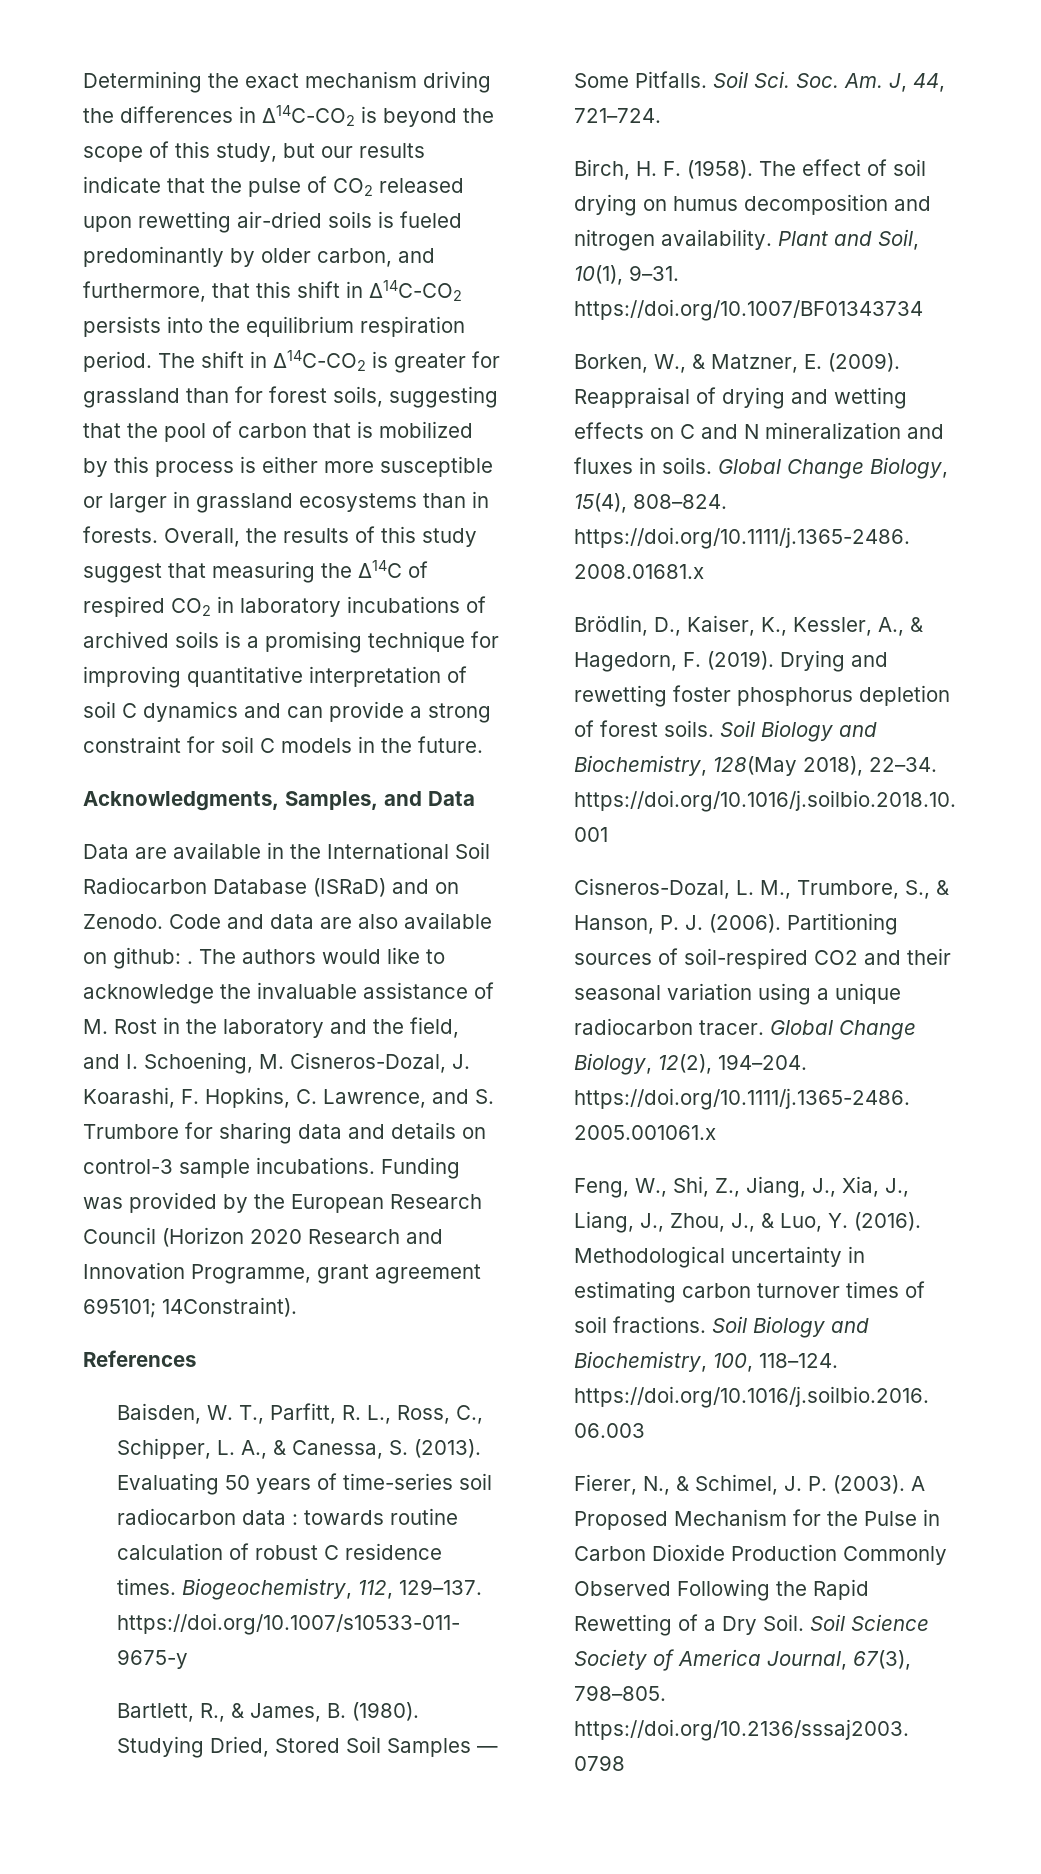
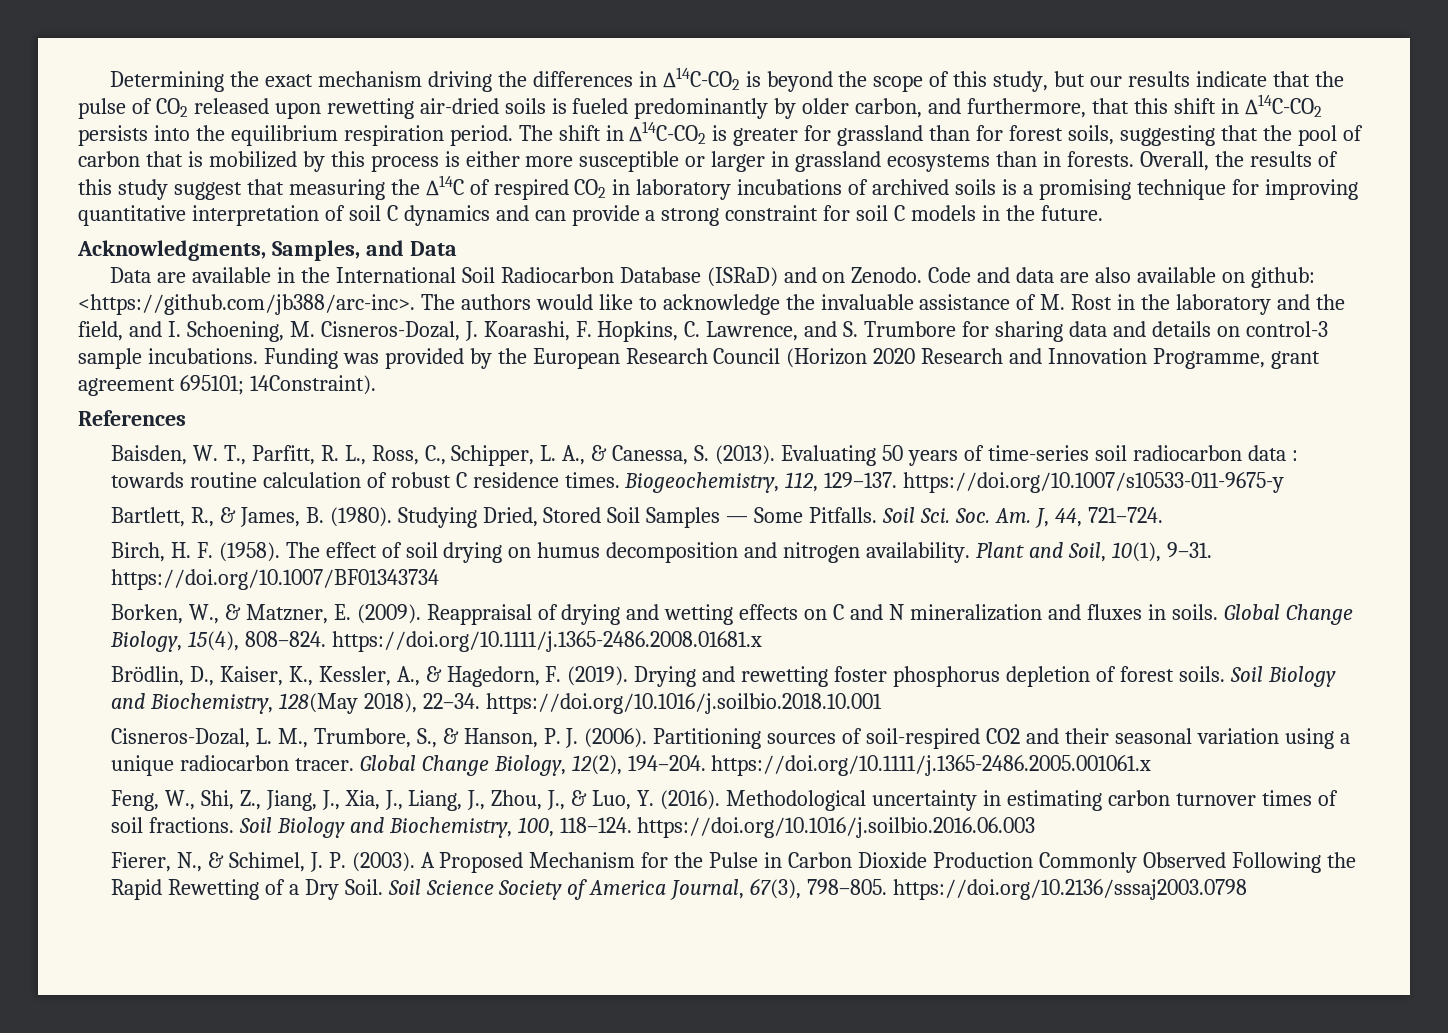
[187,961,193,964] . -> [78,294,415,315] <https://github.com/jb388/arc-inc>.

